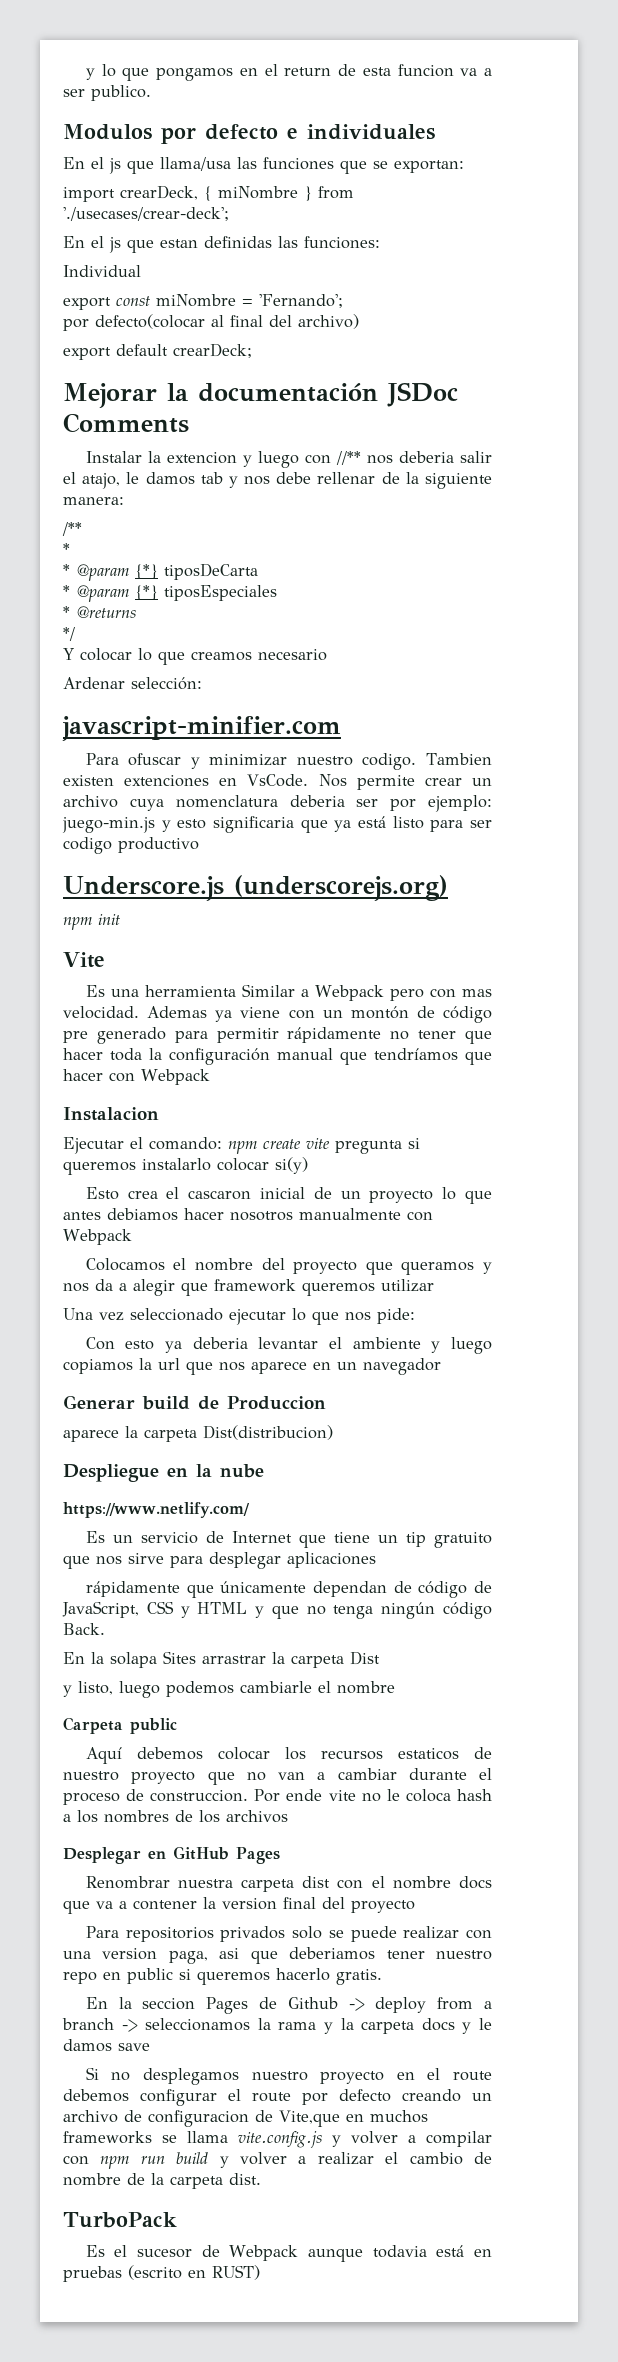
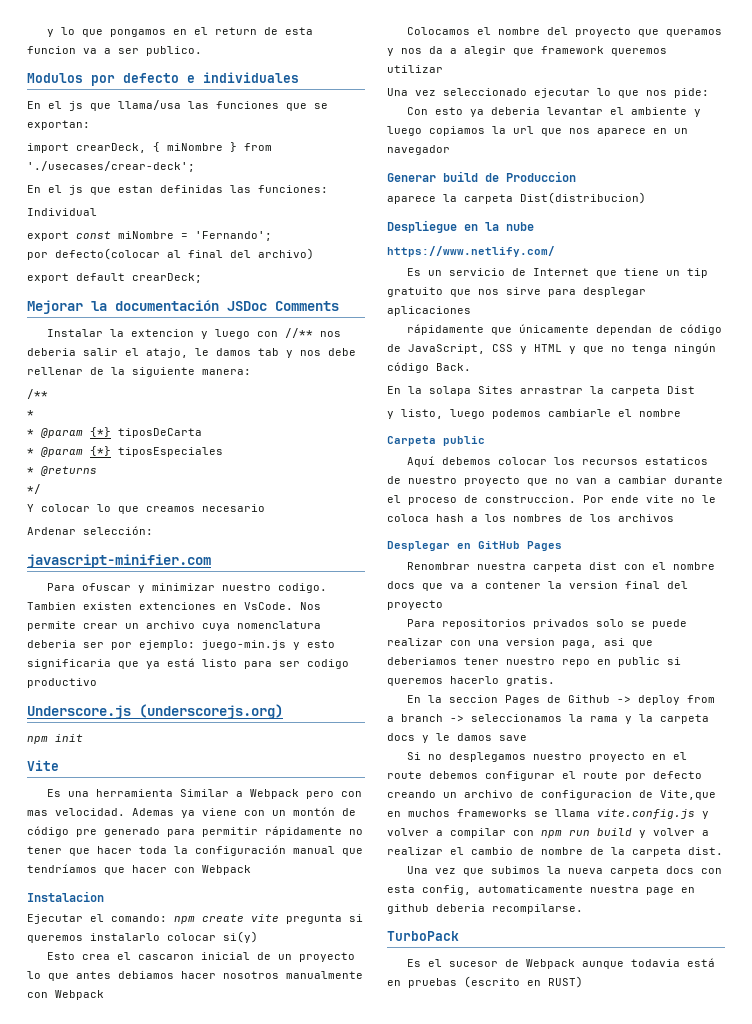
(261, 2179) none -> [407,866,723,876] [387,885,695,895] [387,904,583,914] // Una vez que subimos la nueva carpeta docs con esta config, automaticamente nuestra page en github deberia recompilarse.

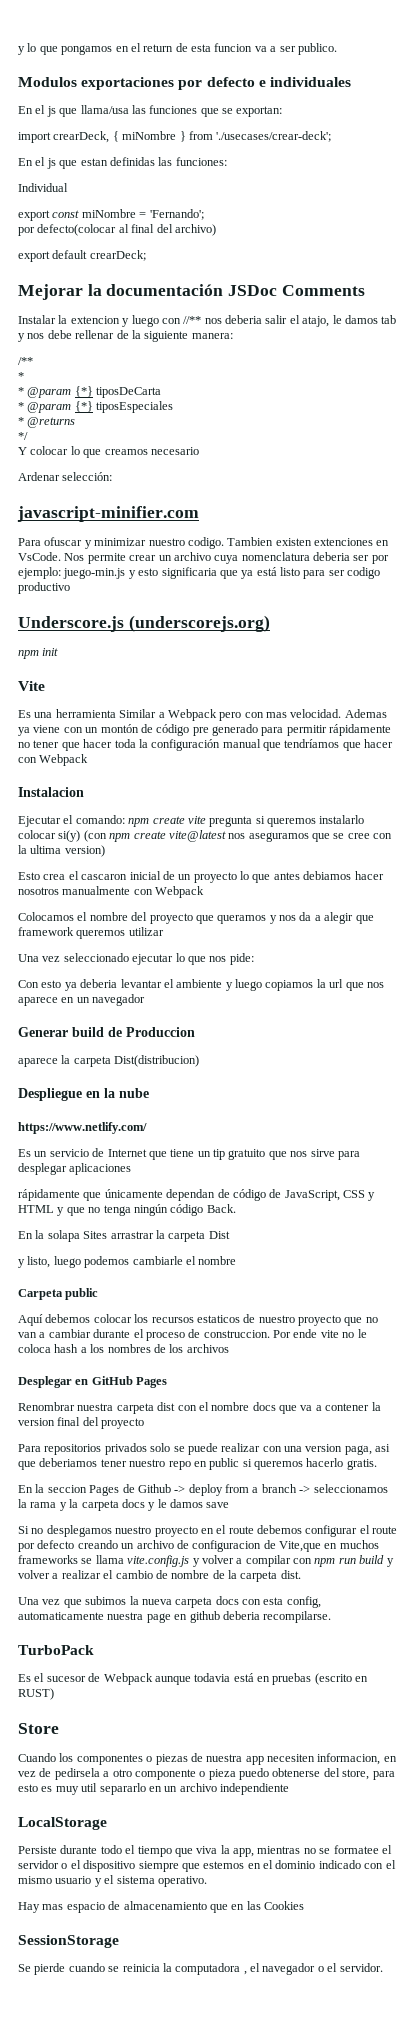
(83, 78) none -> [81,77,175,90] exportaciones
(258, 937) none -> [83,830,393,842] [18,845,105,857] (con npm create vite@latest nos aseguramos que se cree con la ultima version)
(583, 982) none -> [18,1723,59,1734] [18,1753,397,1765] [18,1768,395,1780] [18,1783,289,1795] [18,1817,107,1830] [18,1845,392,1857] [18,1860,396,1872] [18,1875,207,1887] [18,1901,304,1913] [18,1935,119,1948] [18,1963,383,1975] // Store // Cuando los componentes o piezas de nuestra app necesiten informacion, en vez de pedirsela a otro componente o pieza puedo obtenerse del store, para esto es muy util separarlo en un archivo independiente // LocalStorage // Persiste durante todo el tiempo que viva la app, mientras no se formatee el servidor o el dispositivo siempre que estemos en el dominio indicado con el mismo usuario y el sistema operativo. // Hay mas espacio de almacenamiento que en las Cookies // SessionStorage // Se pierde cuando se reinicia la computadora , el navegador o el servidor.

